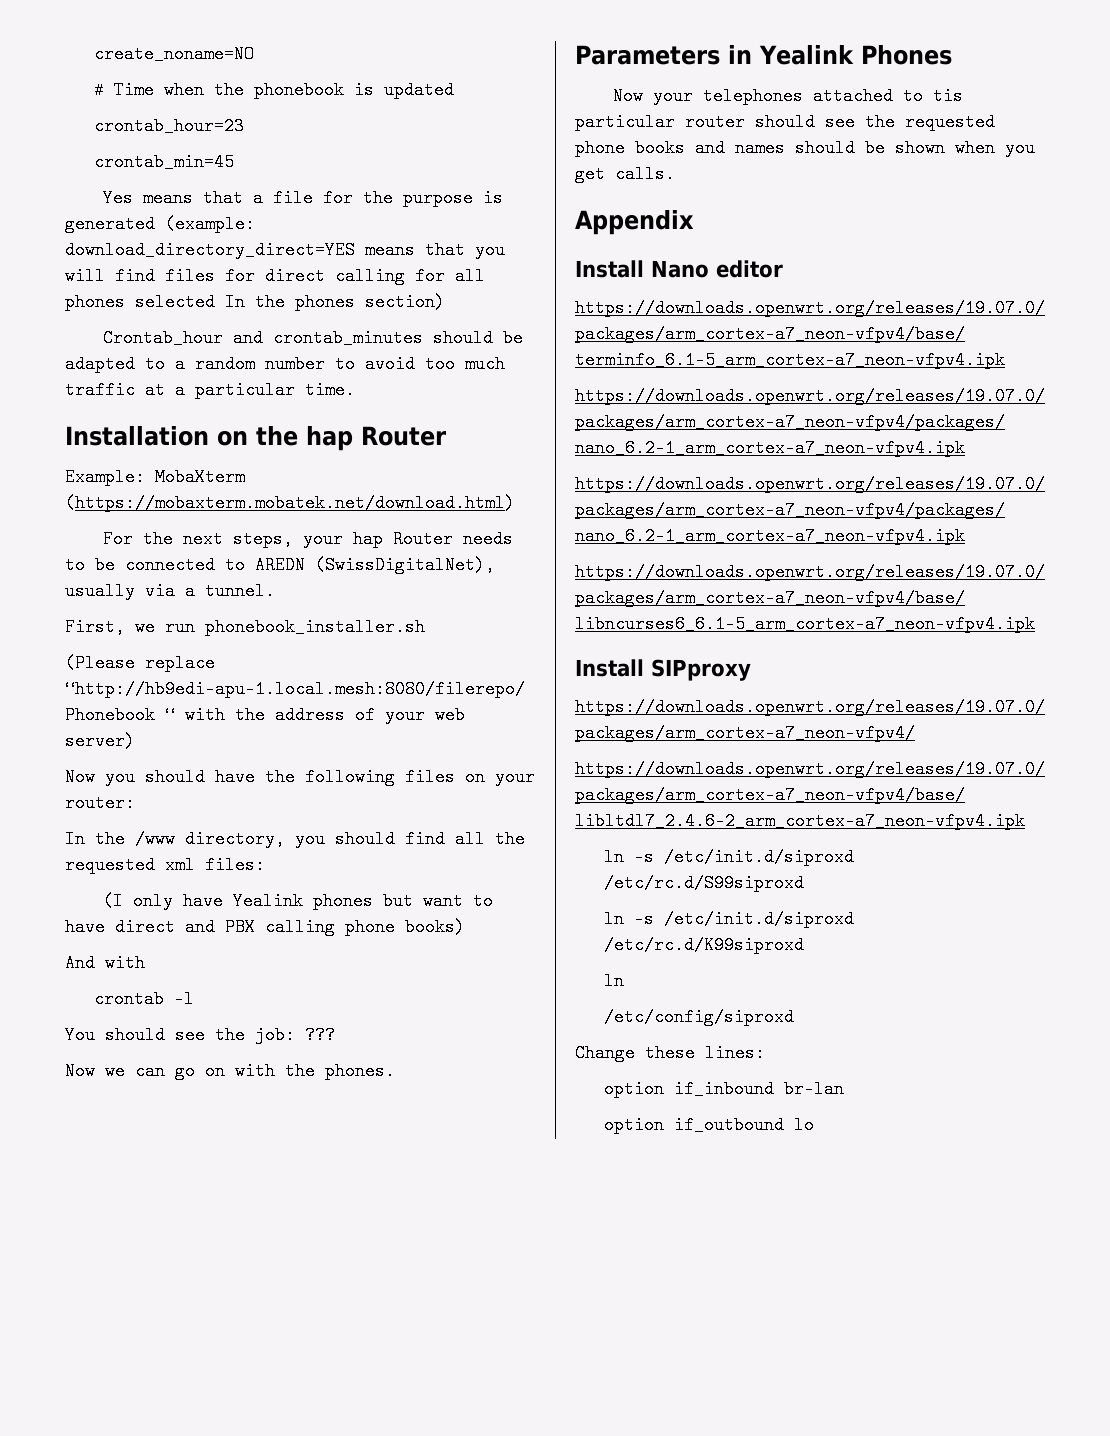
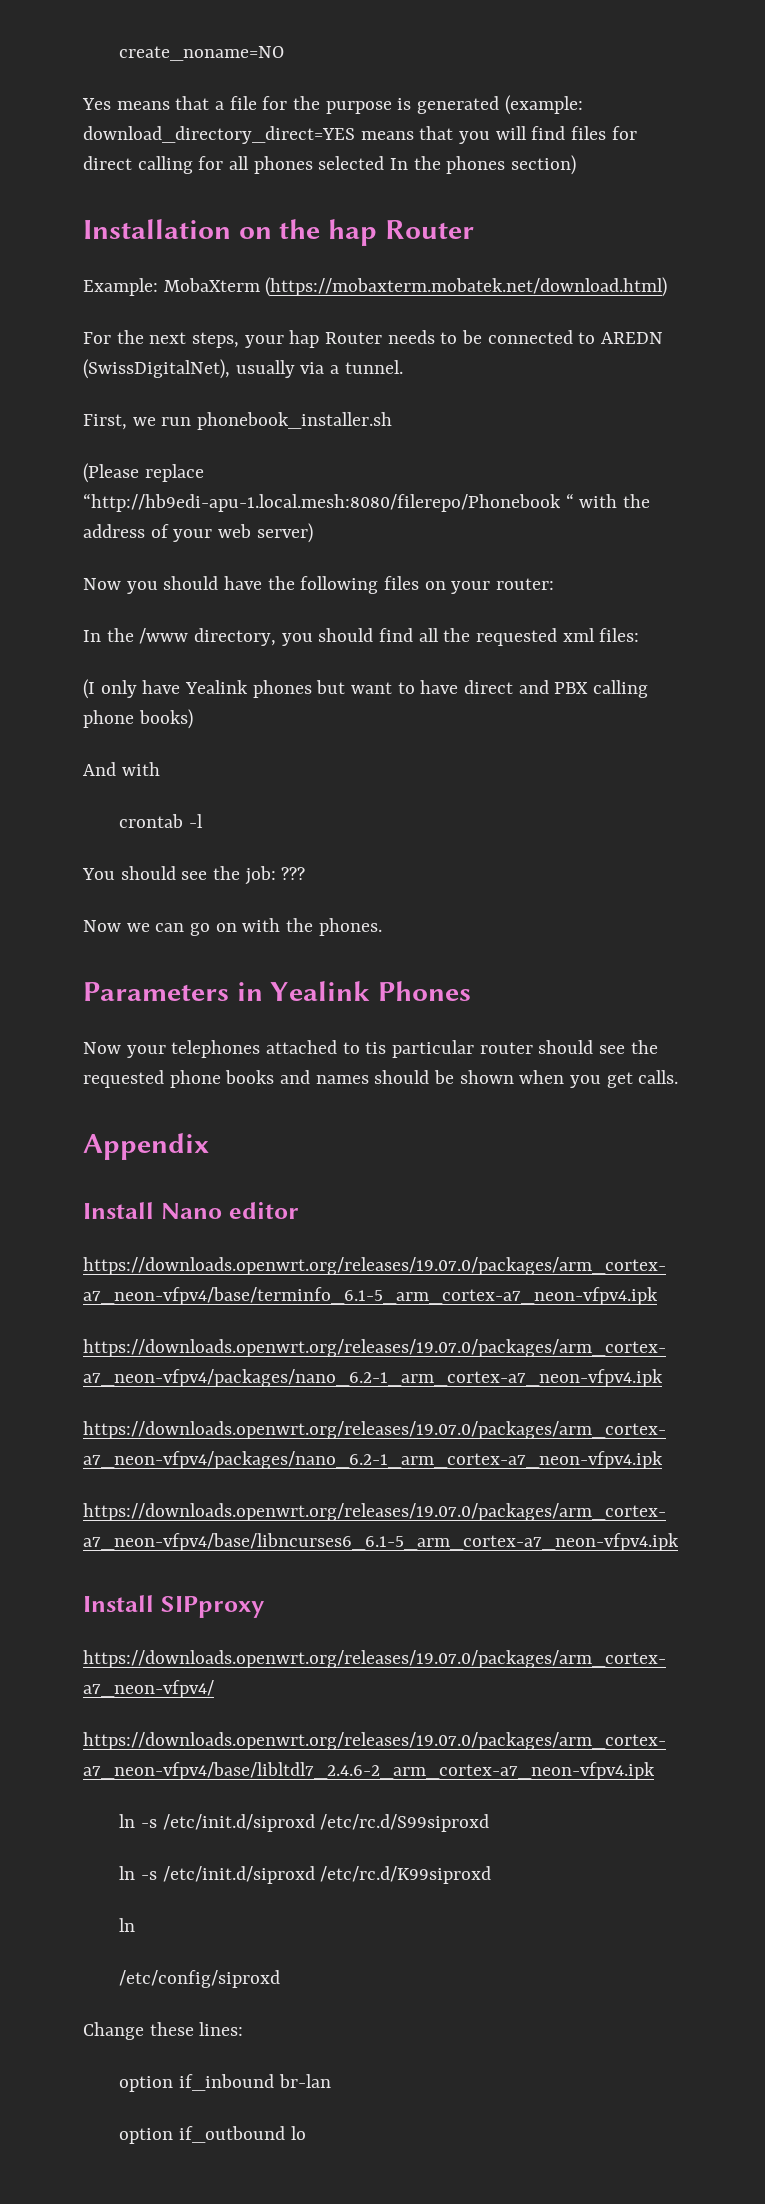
[93,81,454,99] [93,117,244,135] [93,153,234,171] // # Time when the phonebook is updated // crontab_hour=23 // crontab_min=45 -> (285, 53) none
[103,329,524,347] [65,355,505,373] [65,381,355,399] // Crontab_hour and crontab_minutes should be adapted to a random number to avoid too much traffic at a particular time. -> (577, 165) none

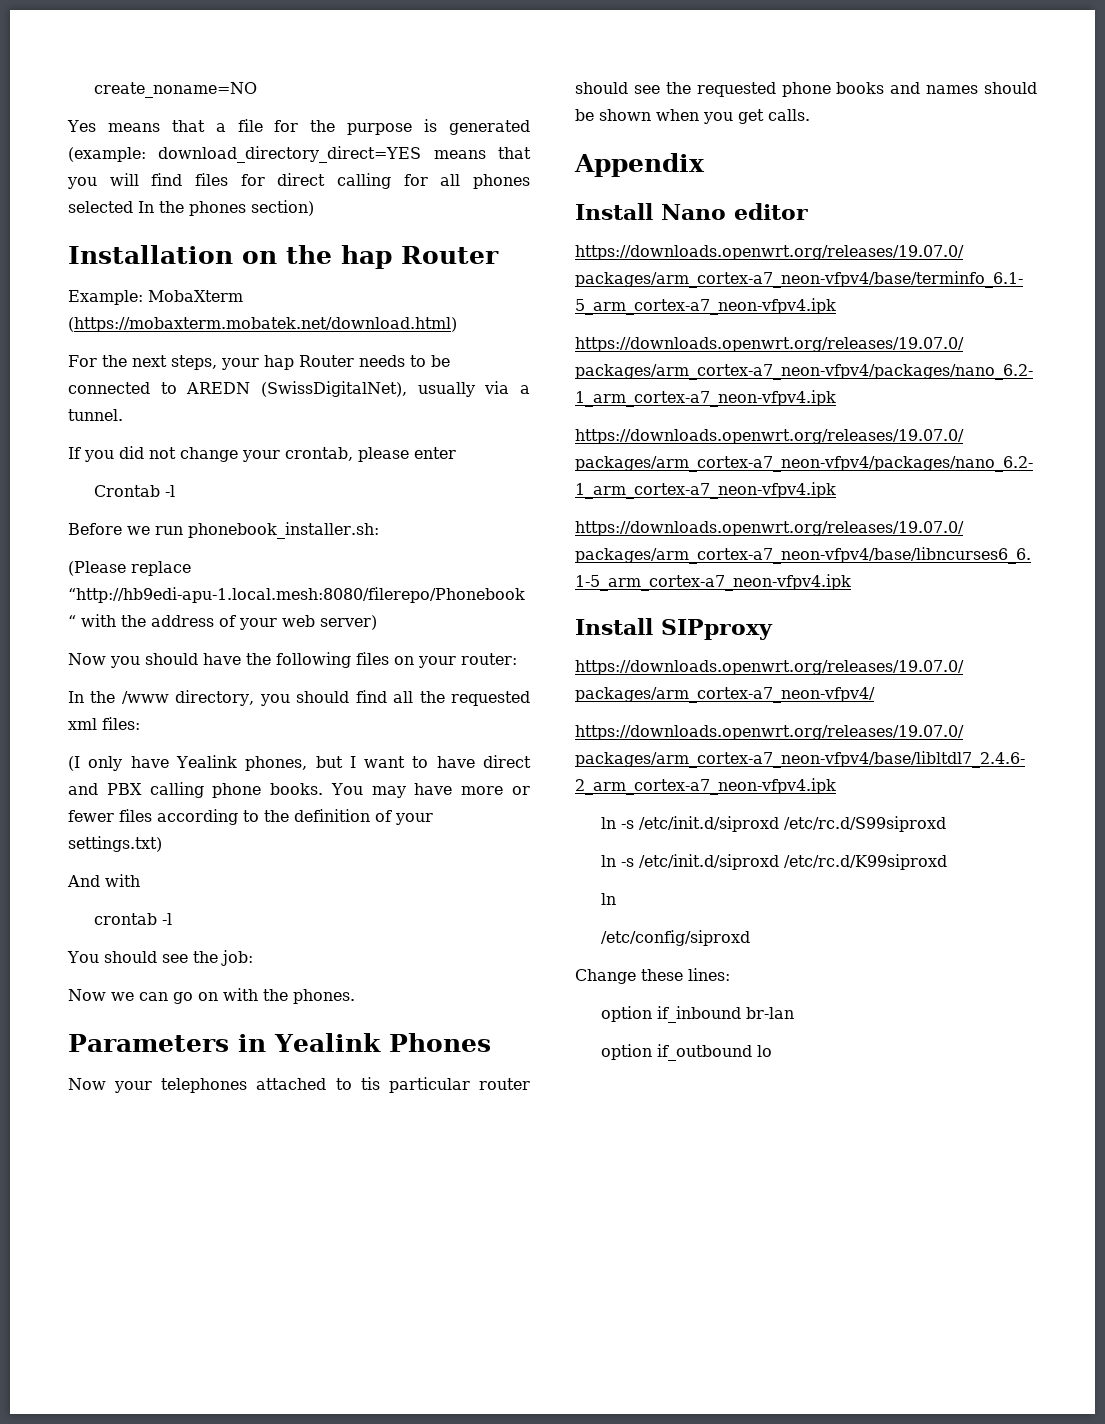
[83,414,127,430] First, -> [68,446,456,462] [93,485,175,497] [68,523,122,535] If you did not change your crontab, please enter // Crontab -l // Before
[197,412,393,430] phonebook_installer.sh -> [188,522,379,539] phonebook_installer.sh:
[252,680,346,698] phones but -> [245,756,356,771] phones, but I
[138,709,193,729] books) -> [270,783,531,798] [68,809,433,825] [68,836,162,852] books. You may have more or fewer files according to the definition of your settings.txt)
[281,867,306,880] ??? -> (253, 958) none

